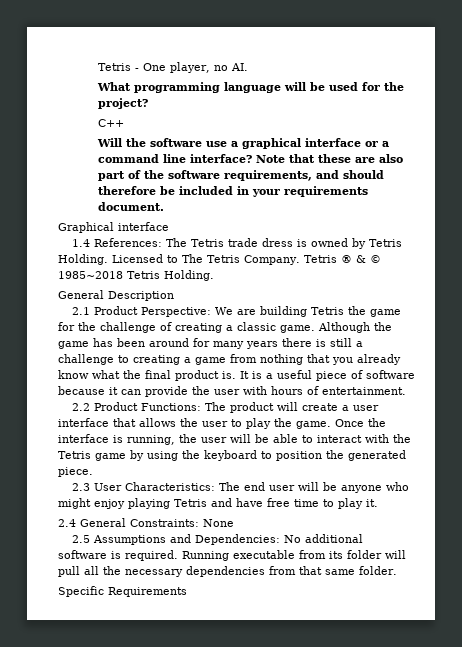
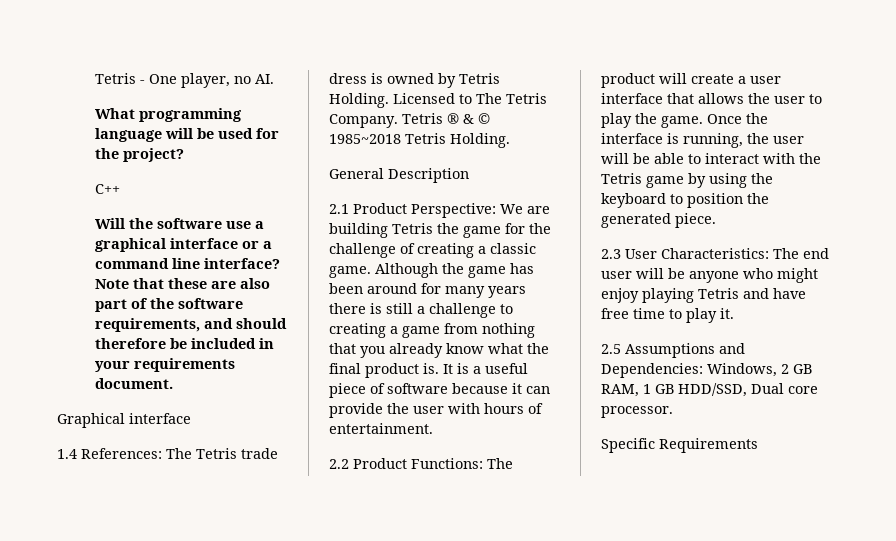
[58,518,234,527] // 2.4 General Constraints: None -> (734, 313) none
[284,534,364,543] [58,550,406,561] [58,566,397,577] No additional software is required. Running executable from its folder will pull all the necessary dependencies from that same folder. -> [707,363,812,377] [601,383,818,397] [601,406,673,418] Windows, 2 GB RAM, 1 GB HDD/SSD, Dual core processor.

